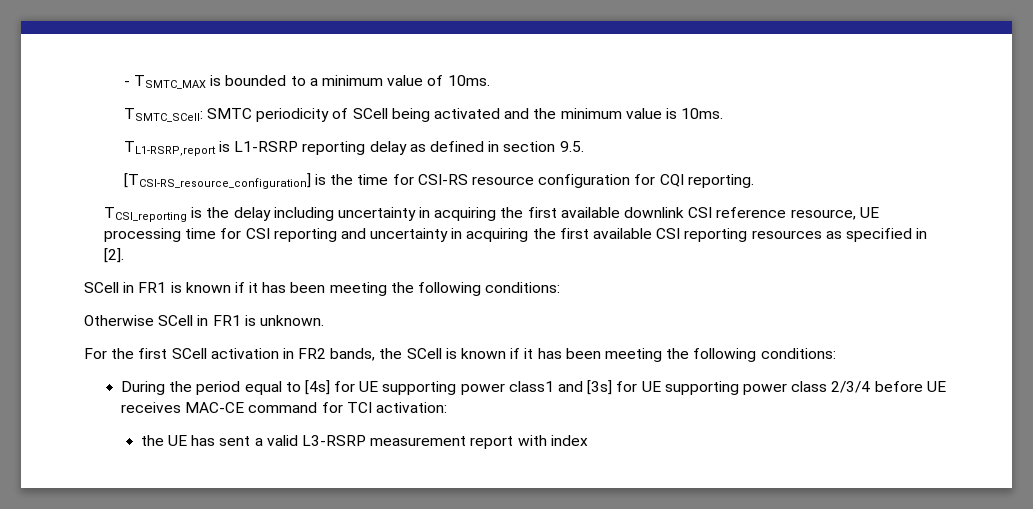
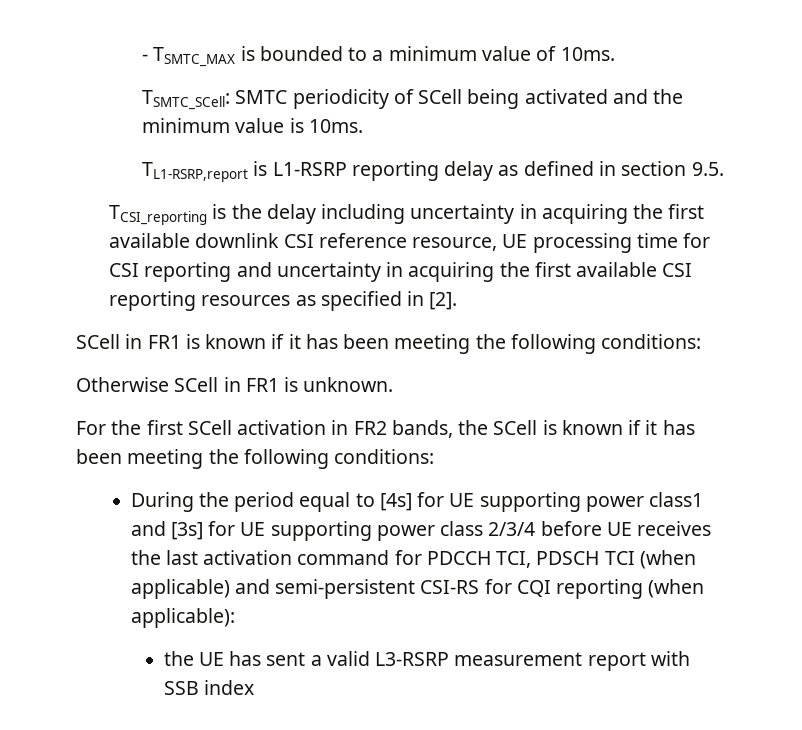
[123,173,754,189] // [TCSI-RS_resource_configuration] is the time for CSI-RS resource configuration for CQI reporting. -> (724, 169) none
[185,402,447,413] MAC-CE command for TCI activation: -> [130,550,696,569] [130,579,705,599] [130,608,235,628] the last activation command for PDCCH TCI, PDSCH TCI (when applicable) and semi-persistent CSI-RS for CQI reporting (when applicable):
(547, 440) none -> [163,681,199,695] SSB

